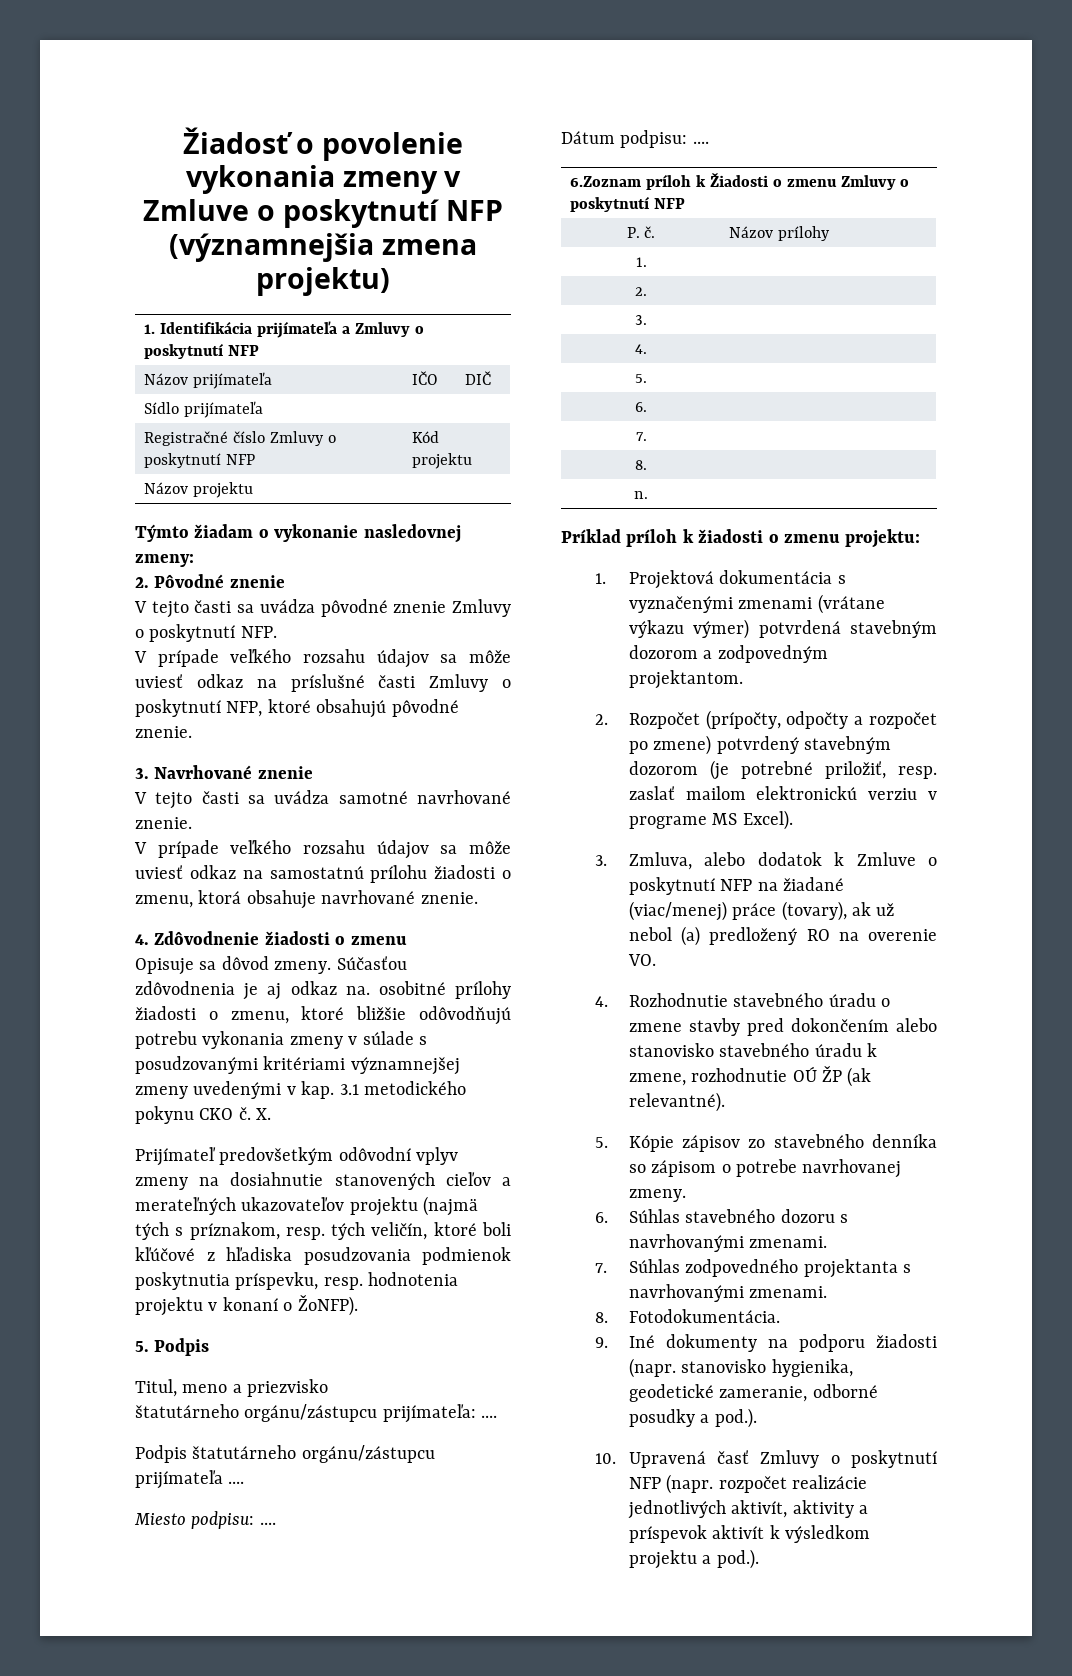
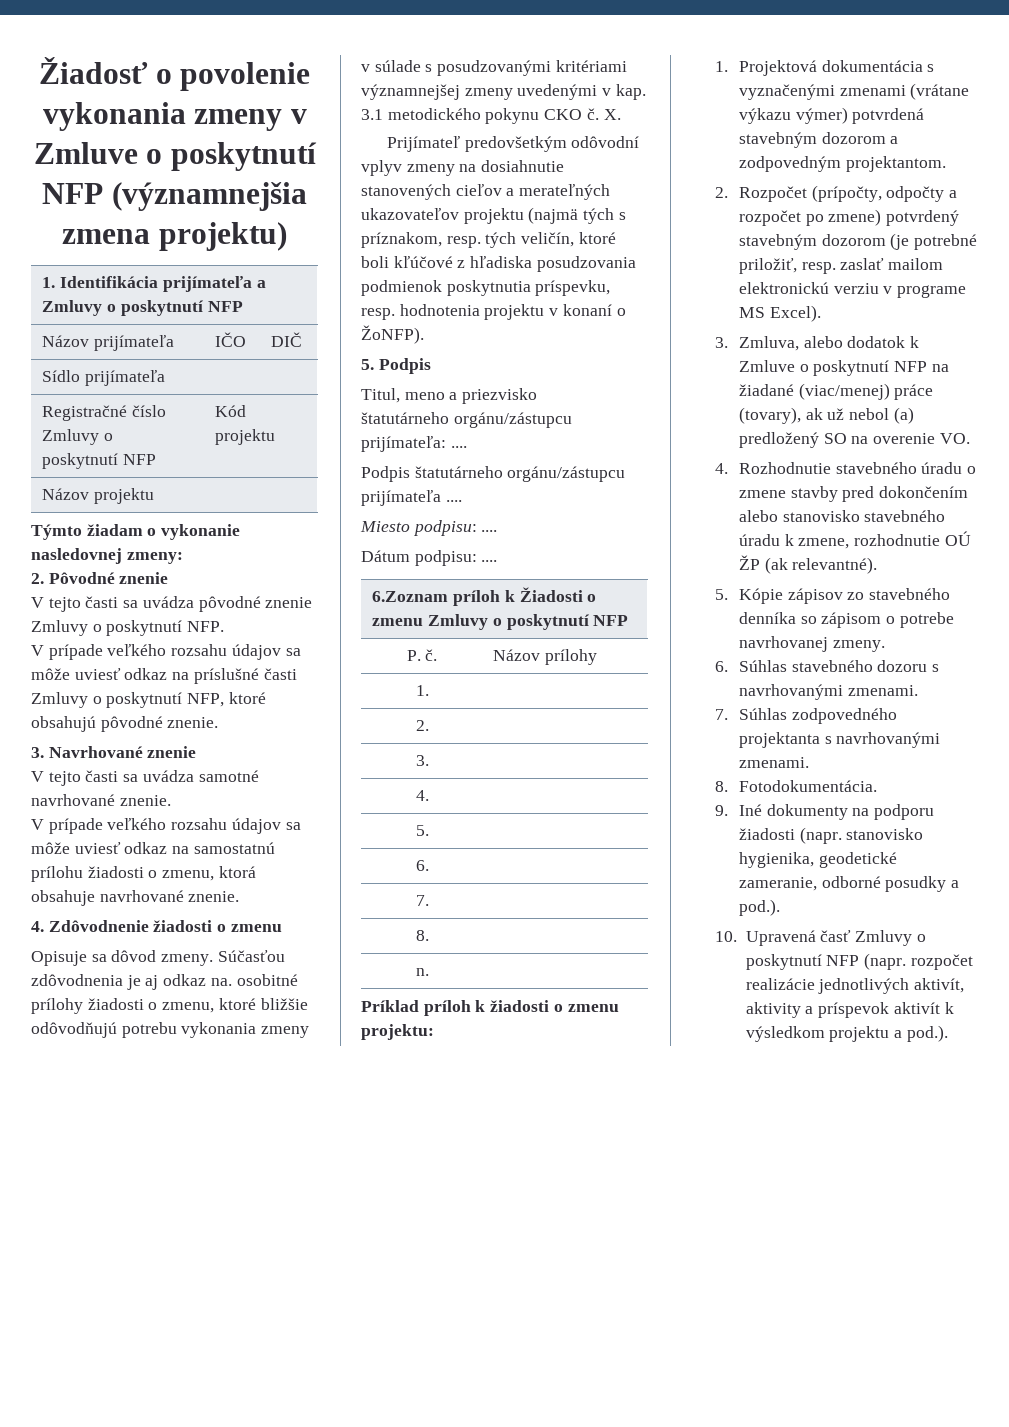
[806,929,830,941] RO -> [823,433,847,444] SO

